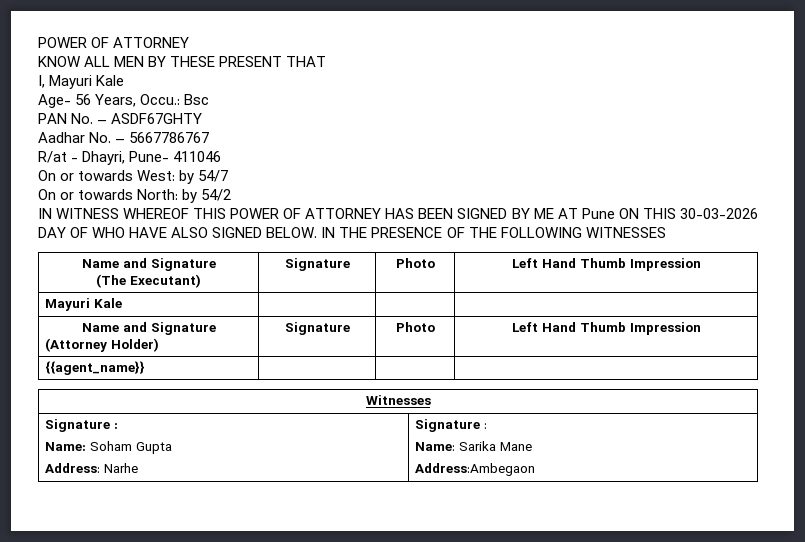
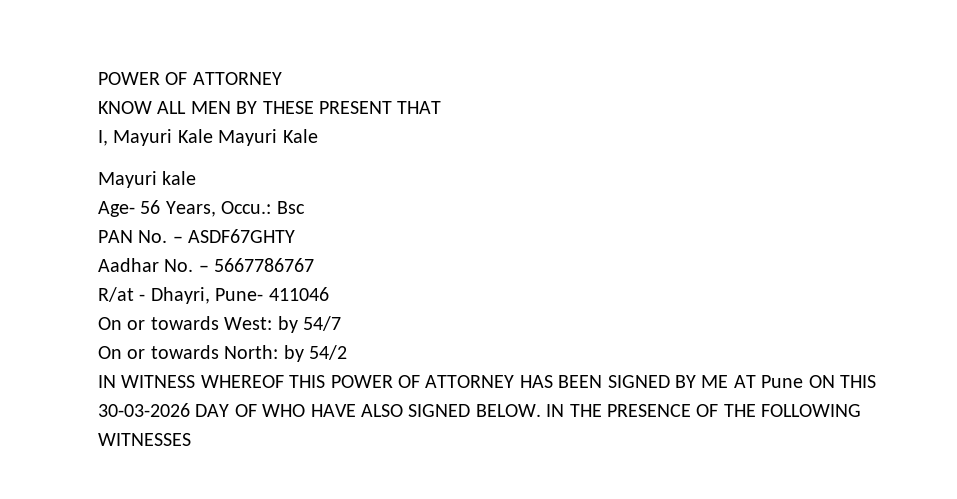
(125, 80) none -> [218,129,318,146] [98,171,197,188] Mayuri Kale // Mayuri kale
[81,258,216,271] [96,274,201,288] [284,258,350,271] [395,258,435,268] [511,258,701,271] [44,298,122,311] [81,322,216,335] [44,338,159,352] [284,322,350,335] [395,322,435,332] [511,322,701,335] [44,361,145,375] [365,395,431,405] [44,419,118,432] [44,441,172,454] [44,463,138,473] [414,419,487,432] [414,441,532,451] [414,463,535,476] // Name and Signature // (The Executant) | Signature | Photo | Left Hand Thumb Impression // Mayuri Kale | | | // Name and Signature // (Attorney Holder) | Signature | Photo | Left Hand Thumb Impression // {{agent_name}} | | | // Witnesses // Signature : // Name: Soham Gupta // Address: Narhe | Signature : // Name: Sarika Mane // Address:Ambegaon -> (191, 439) none

